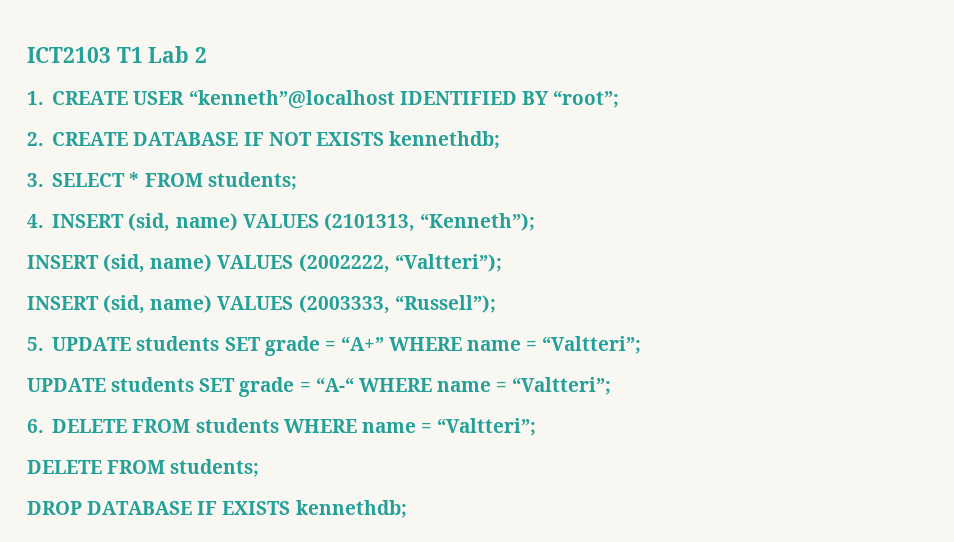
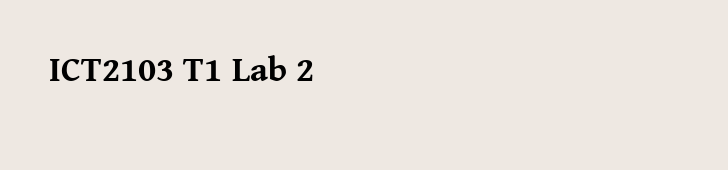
[27,90,619,109] [27,131,500,149] [27,172,297,190] [27,213,535,232] [27,254,502,273] [27,295,496,314] [27,336,642,356] [27,377,612,397] [27,418,537,436] [27,459,260,477] [27,500,407,518] // 1. CREATE USER “kenneth”@localhost IDENTIFIED BY “root”; // 2. CREATE DATABASE IF NOT EXISTS kennethdb; // 3. SELECT * FROM students; // 4. INSERT (sid, name) VALUES (2101313, “Kenneth”); // INSERT (sid, name) VALUES (2002222, “Valtteri”); // INSERT (sid, name) VALUES (2003333, “Russell”); // 5. UPDATE students SET grade = “A+” WHERE name = “Valtteri”; // UPDATE students SET grade = “A-“ WHERE name = “Valtteri”; // 6. DELETE FROM students WHERE name = “Valtteri”; // DELETE FROM students; // DROP DATABASE IF EXISTS kennethdb; -> (315, 70) none

